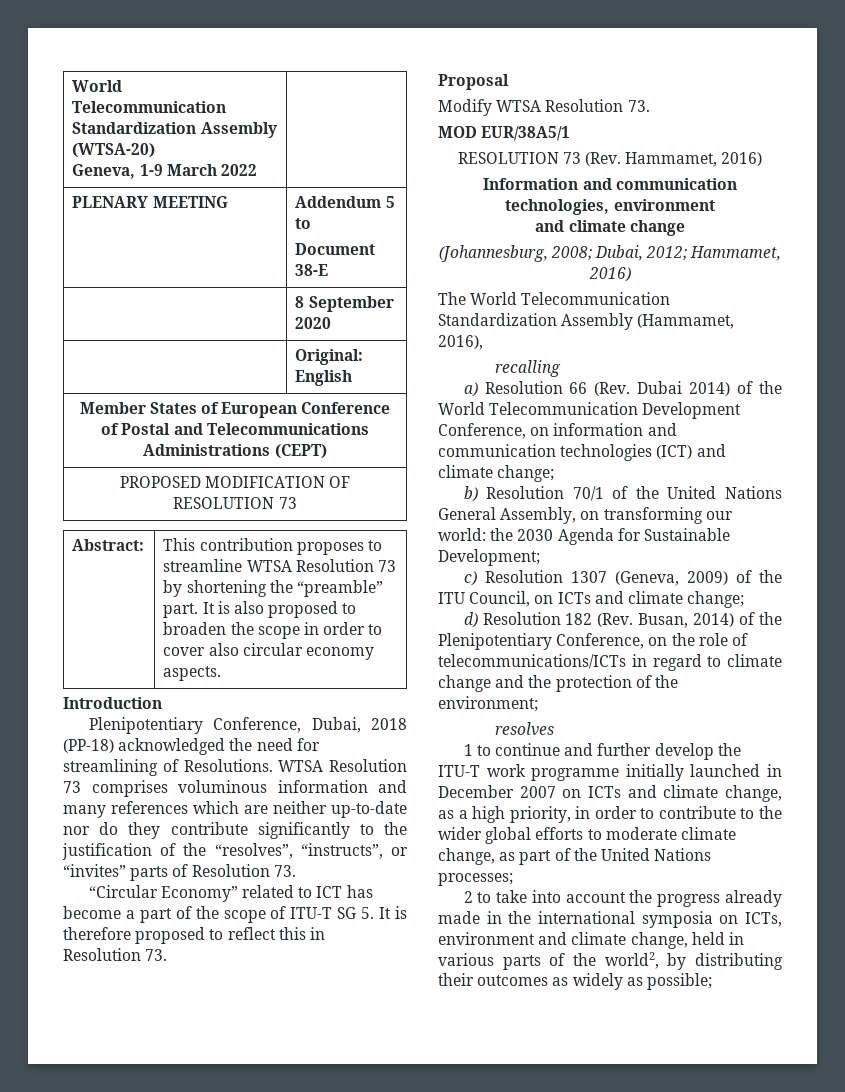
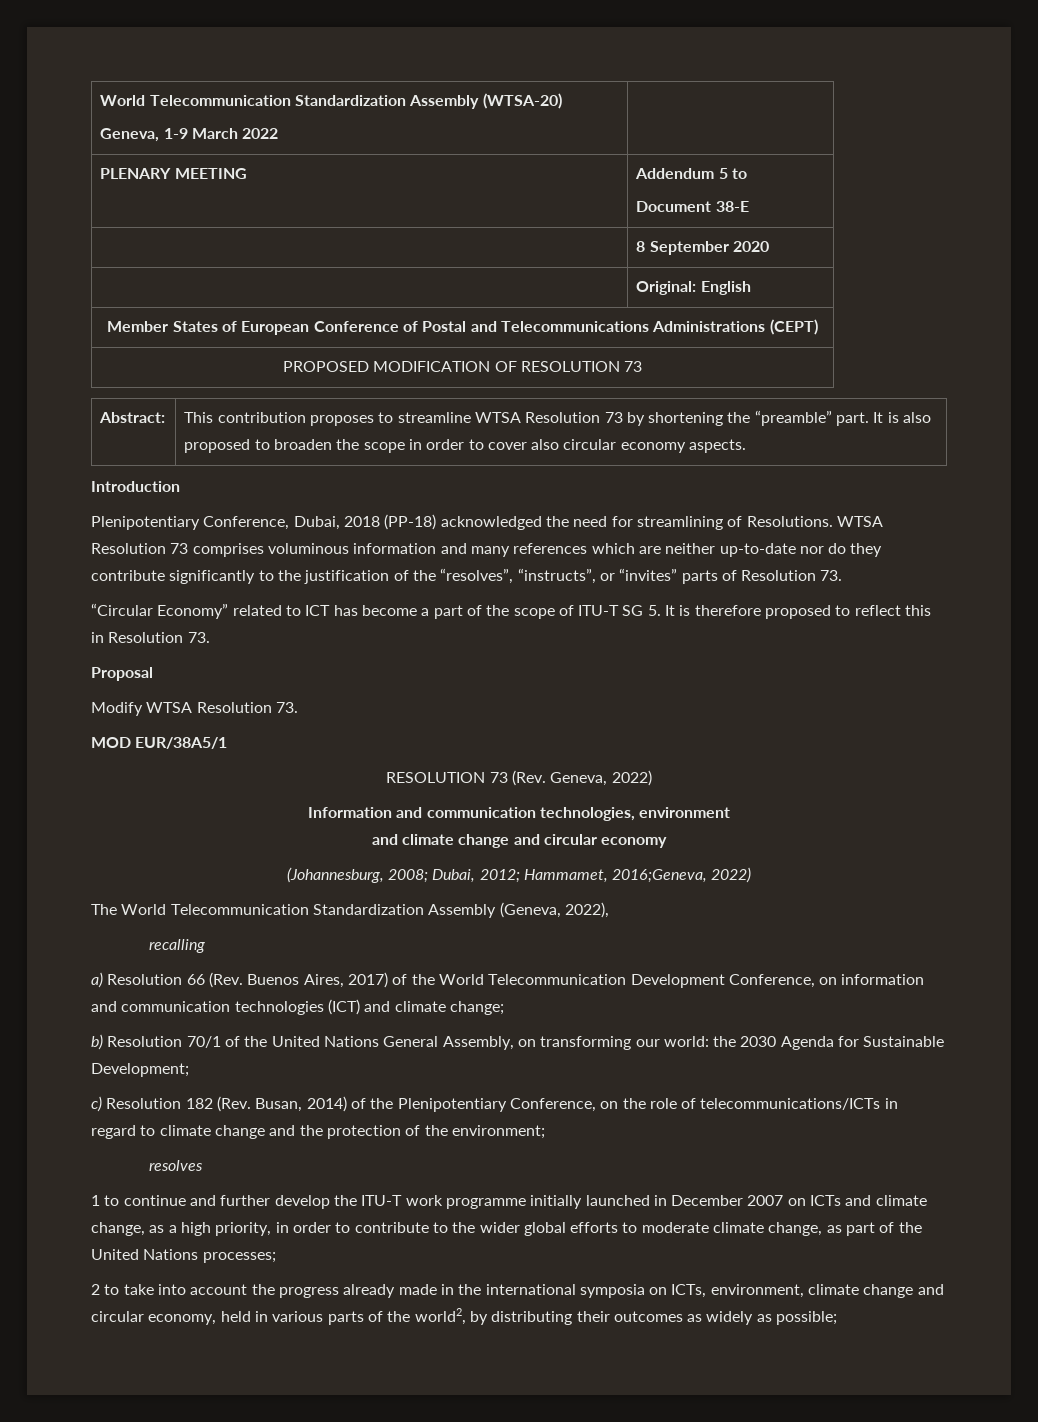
[625,152,763,167] Hammamet, 2016) -> [550,770,652,786] Geneva, 2022)
(685, 228) none -> [513,834,668,848] and circular economy
[588,267,631,282] 2016) -> [612,867,752,883] 2016;Geneva, 2022)
[637,314,735,329] [438,335,483,350] (Hammamet, 2016), -> [499,902,609,918] (Geneva, 2022),
[637,381,731,396] Dubai 2014) -> [247,972,388,988] Buenos Aires, 2017)
[570,570,782,586] [438,591,745,608] [463,612,561,628] 1307 (Geneva, 2009) of the ITU Council, on ICTs and climate change; // d) Resolution -> (182, 1103) none
[438,932,688,949] environment and climate change, -> [710,1284,944,1298] [91,1311,217,1325] environment, climate change and circular economy,

